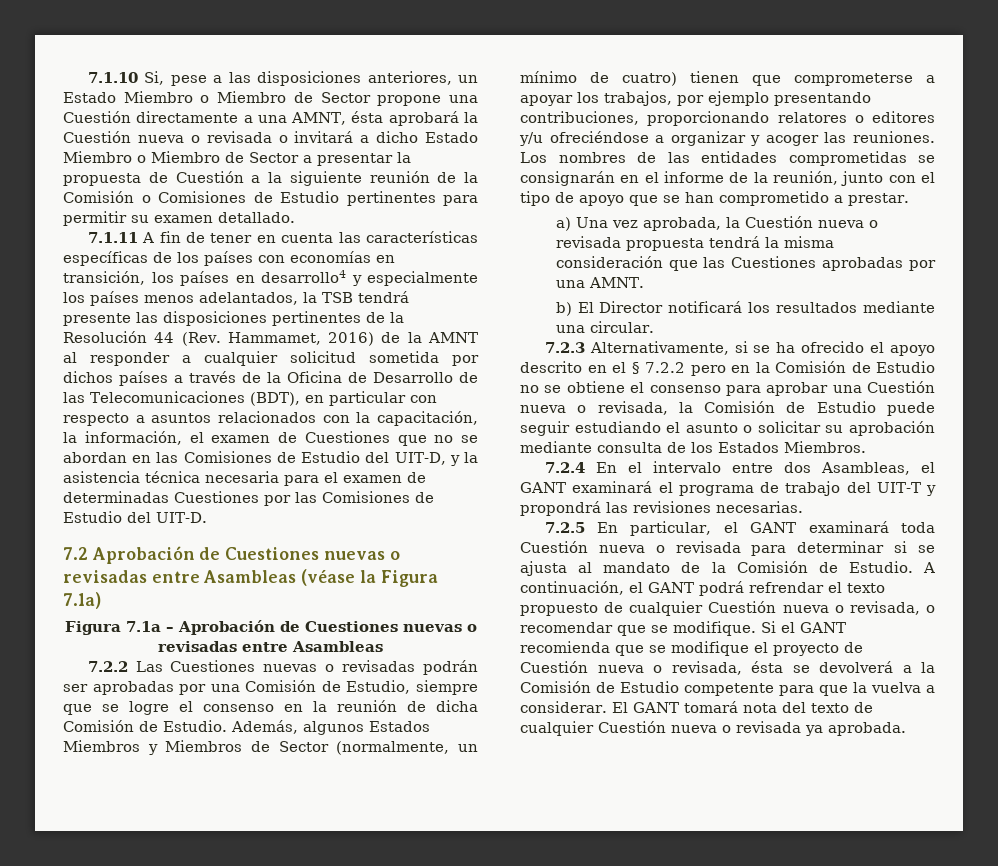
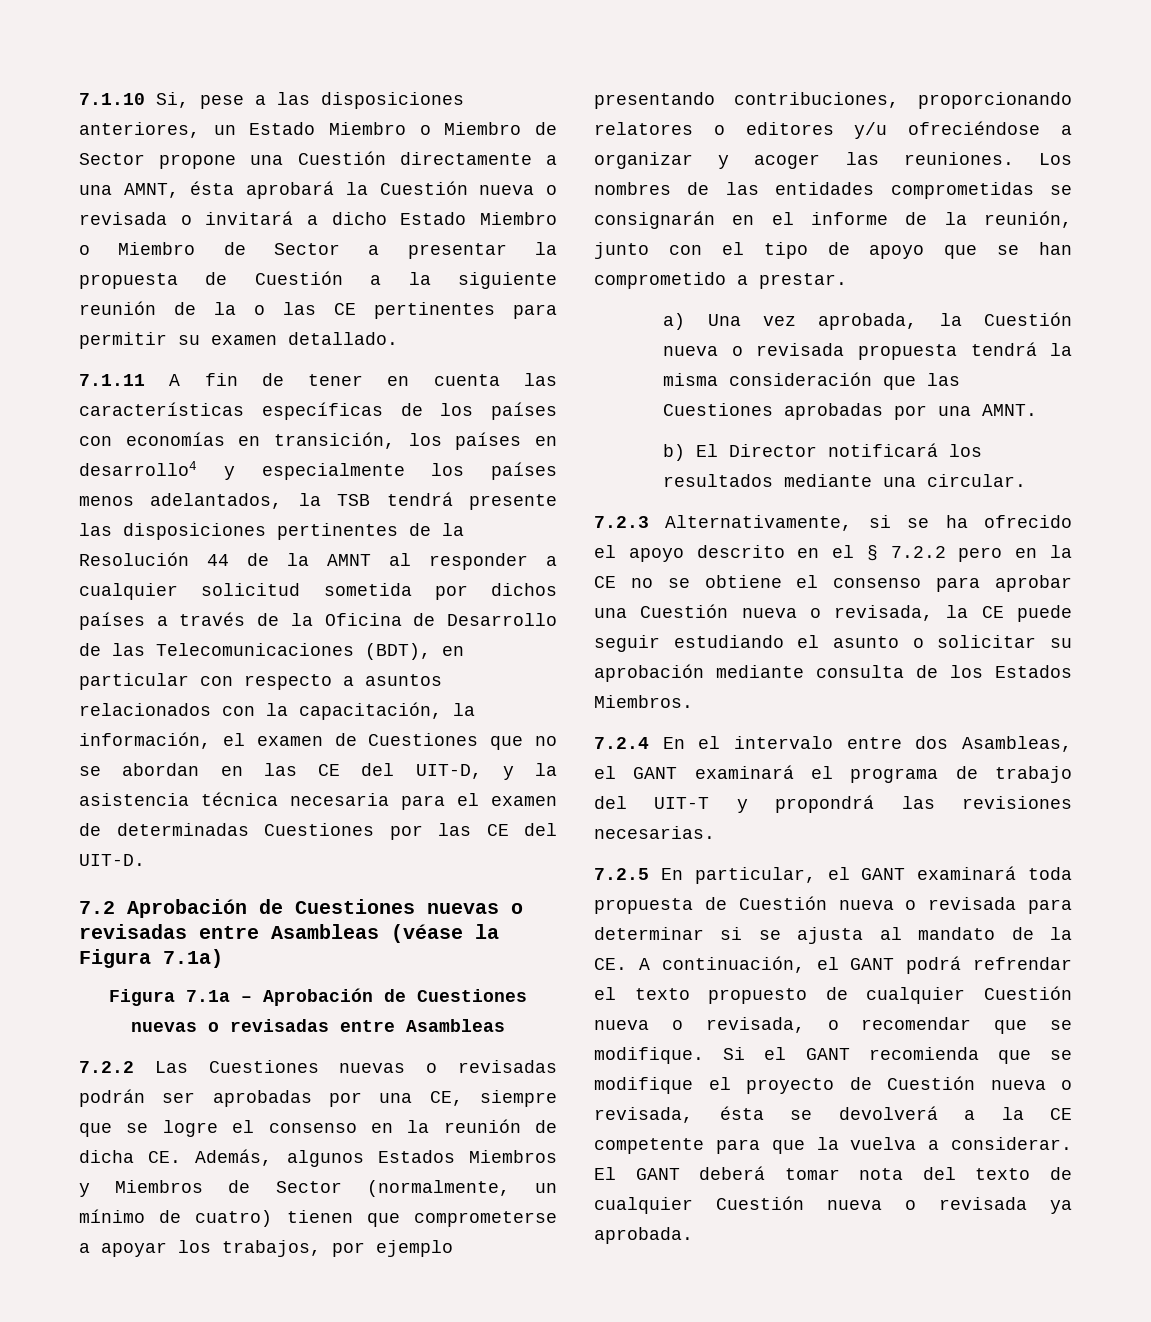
[63,191,339,203] Comisión o Comisiones de Estudio -> [254,302,356,315] o las CE
[181,332,375,346] (Rev. Hammamet, 2016) -> (229, 560) none
[183,451,361,463] Comisiones de Estudio -> [318,764,340,776] CE
[322,491,434,503] [63,511,122,523] Comisiones de Estudio -> [486,824,509,836] CE
[245,680,411,694] Comisión de Estudio, -> [429,1091,463,1106] CE,
[63,720,227,732] Comisión de Estudio. -> [148,1151,182,1163] CE.
[775,361,935,373] Comisión de Estudio -> [594,576,616,588] CE
[704,401,876,413] Comisión de Estudio -> [981,606,1004,618] CE
(935, 527) none -> [594,897,727,914] propuesta de
[736,561,913,573] Comisión de Estudio. -> [594,958,627,970] CE.
[520,681,679,693] Comisión de Estudio -> [1050,1108,1072,1120] CE
[683,701,738,713] tomará -> [699,1166,840,1180] deberá tomar

